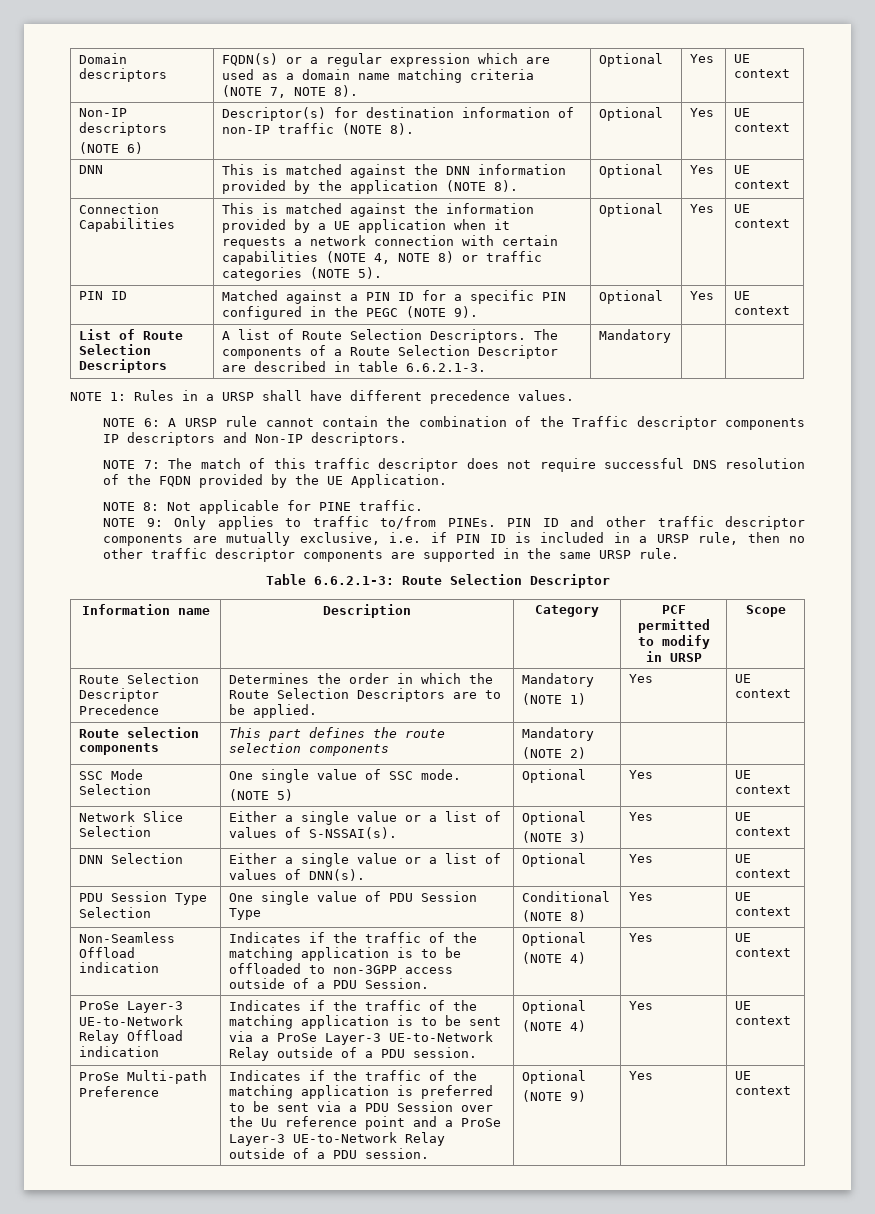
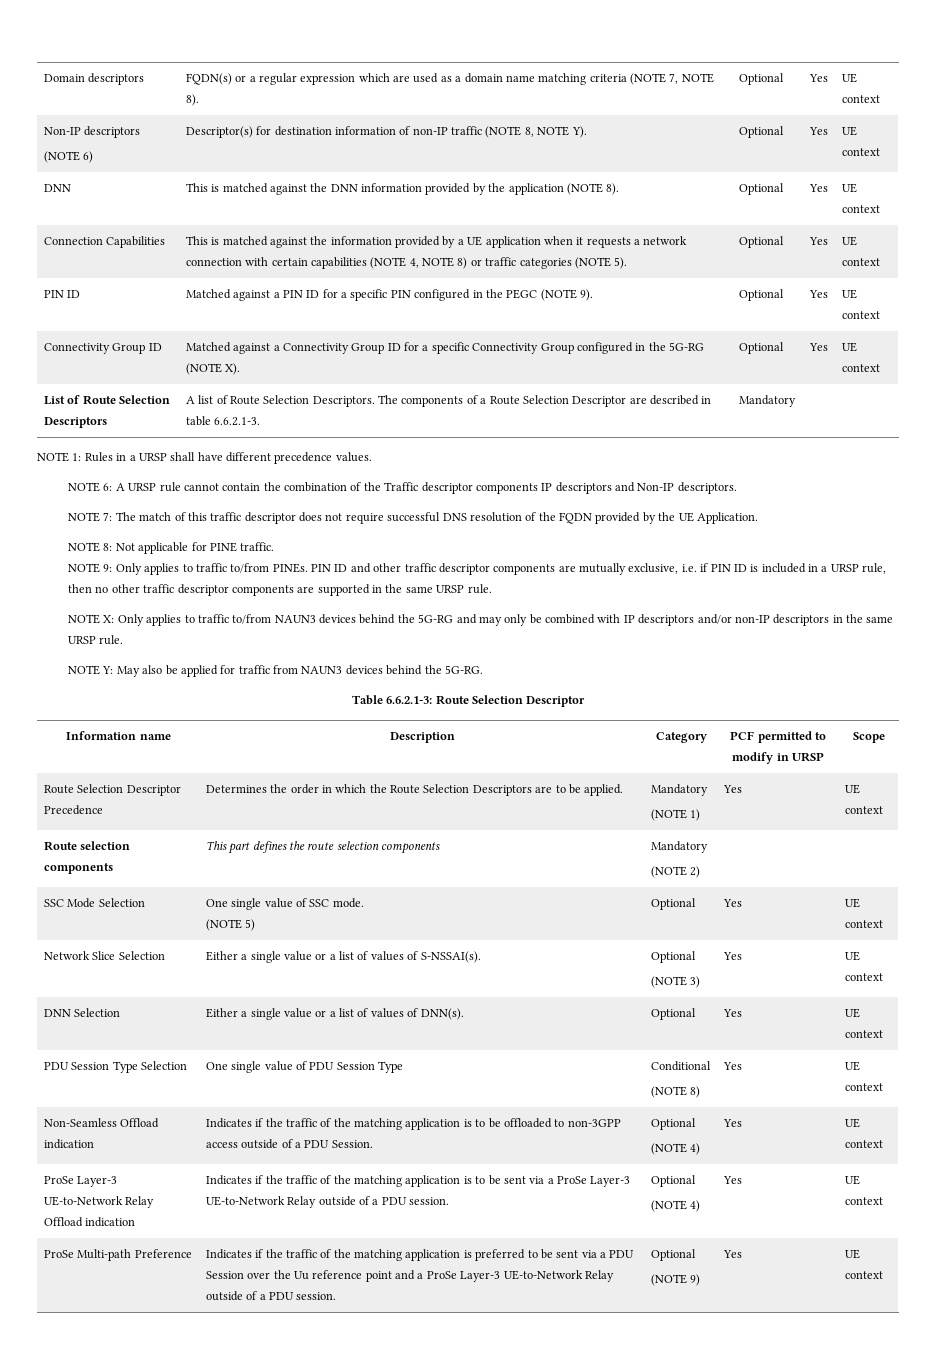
[390,123,415,135] 8). -> [524,126,587,138] 8, NOTE Y).
(791, 310) none -> [43,343,162,354] [185,342,705,354] [185,363,241,375] [738,342,784,354] [808,343,828,351] [841,342,857,352] [841,364,880,372] // Connectivity Group ID | Matched against a Connectivity Group ID for a specific Connectivity Group configured in the 5G-RG (NOTE X). | Optional | Yes | UE context
(680, 553) none -> [68,614,894,626] [68,635,124,645] [68,665,483,677] // NOTE X: Only applies to traffic to/from NAUN3 devices behind the 5G-RG and may only be combined with IP descriptors and/or non-IP descriptors in the same URSP rule. // NOTE Y: May also be applied for traffic from NAUN3 devices behind the 5G-RG.

